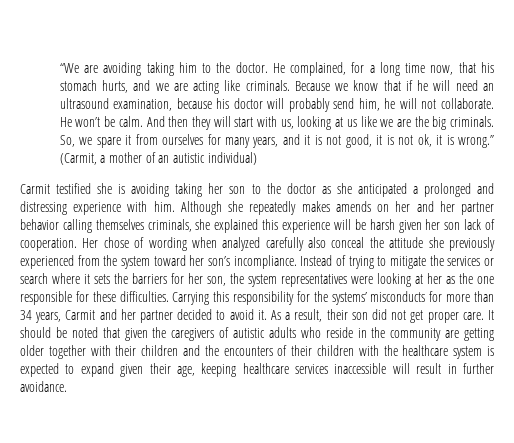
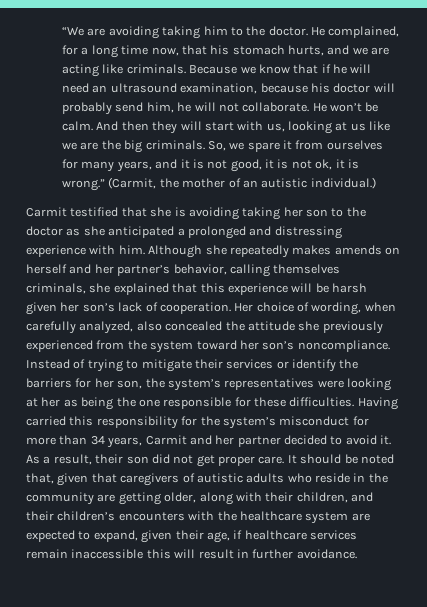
[100,155,106,163] a -> [159,178,179,188] the
[207,152,257,165] individual) -> [310,177,376,189] individual.)
(92, 188) none -> [121,207,147,217] that
[395,201,494,215] [20,219,59,230] her and her partner behavior -> [26,264,227,276] herself and her partner’s behavior,
(259, 226) none -> [172,283,198,293] that
[444,222,461,230] son -> [82,303,115,312] son’s
[103,237,365,251] chose of wording when analyzed carefully also conceal -> [256,302,396,315] [26,321,223,334] choice of wording, when carefully analyzed, also concealed
[233,255,297,269] incompliance. -> [297,340,390,352] noncompliance.
[429,255,444,266] the -> [194,359,223,369] their
[20,273,110,284] search where it sets -> [292,359,336,372] identify
[248,274,277,287] system -> [167,379,221,391] system’s
(455, 280) none -> [81,397,114,410] being
[172,292,210,305] Carrying -> [357,397,398,410] [26,416,66,426] Having carried
[331,291,426,305] systems’ misconducts -> [222,416,350,429] system’s misconduct
[102,327,167,341] that given the -> [26,473,117,486] that, given that
[20,345,355,359] older together with their children and the encounters of their children -> [164,492,373,505] [26,511,185,521] older, along with their children, and their children’s encounters
[487,346,495,356] is -> [351,513,370,521] are
[80,363,114,377] expand -> [93,530,138,542] expand,
[201,363,237,377] keeping -> [233,530,243,539] if
[334,363,387,374] inaccessible -> [26,549,171,559] remain inaccessible this

